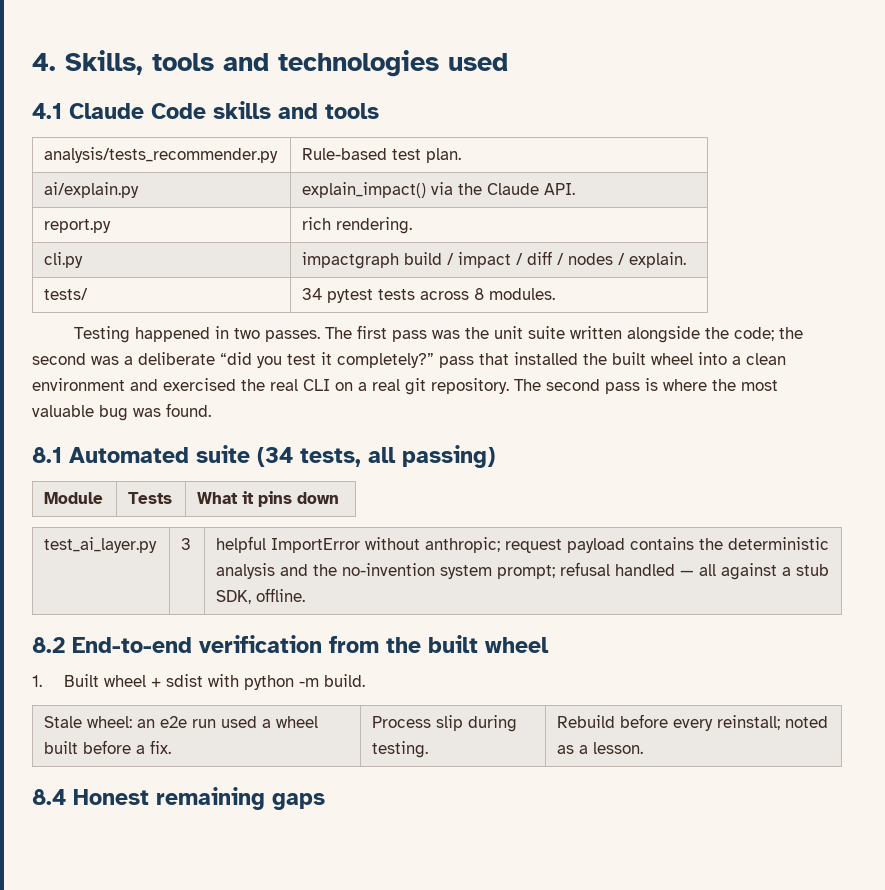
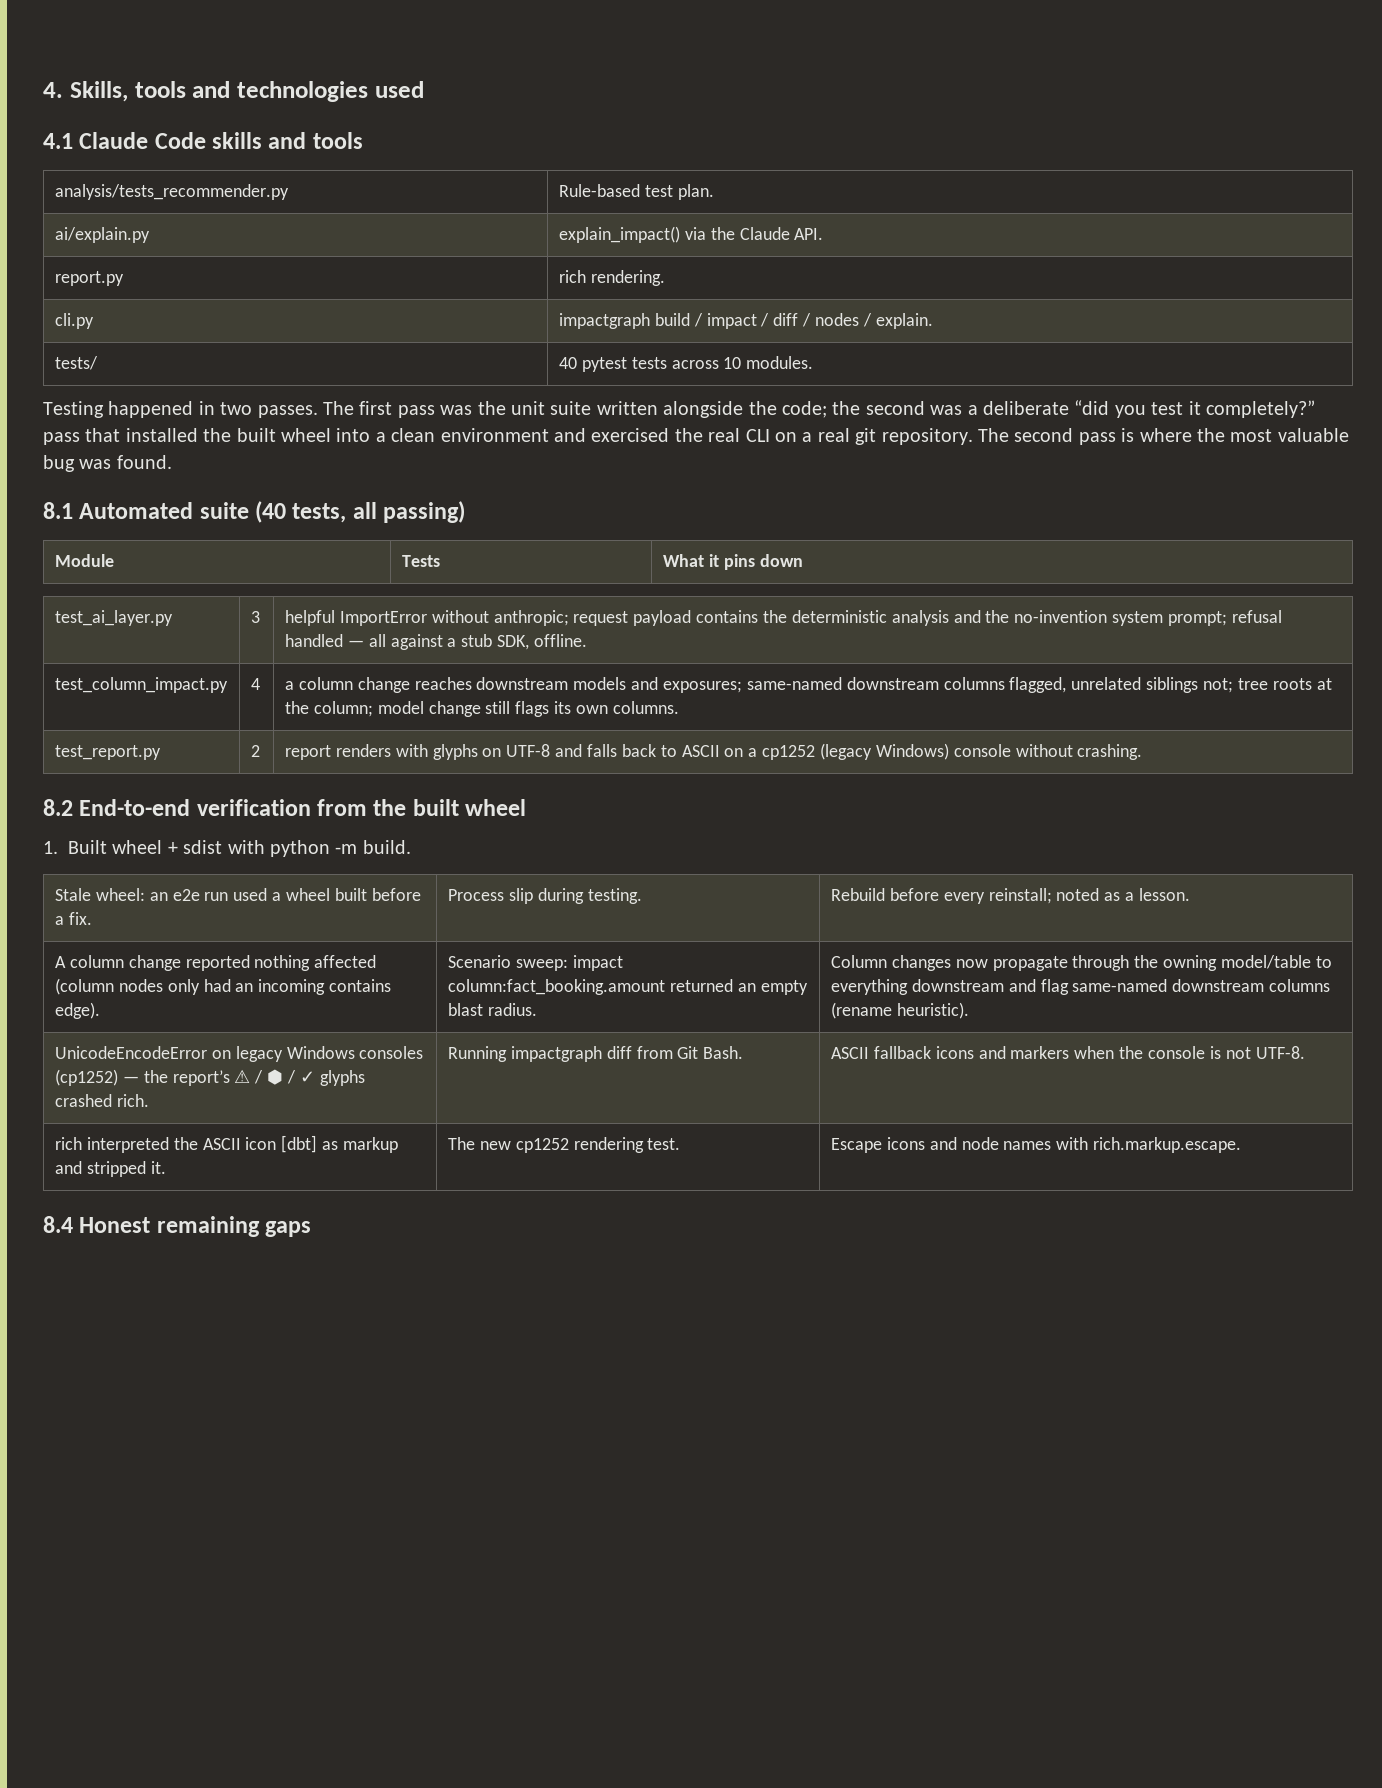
[302,288,323,300] 34 -> [558,357,577,369] 40
[474,288,485,300] 8 -> [723,357,742,369] 10
[257,447,293,467] (34 -> [255,501,287,523] (40
(306, 595) none -> [54,677,228,693] [250,678,260,690] [284,677,1332,693] [284,701,679,717] [54,745,161,760] [250,745,260,757] [284,743,1143,760] // test_column_impact.py | 4 | a column change reaches downstream models and exposures; same-named downstream columns flagged, unrelated siblings not; tree roots at the column; model change still flags its own columns. // test_report.py | 2 | report renders with glyphs on UTF-8 and falls back to ASCII on a cp1252 (legacy Windows) console without crashing.
(644, 748) none -> [54,955,377,971] [54,978,392,995] [54,1002,100,1019] [447,955,623,971] [447,979,808,995] [447,1003,537,1016] [830,955,1332,971] [830,979,1331,995] [830,1002,969,1019] [54,1046,424,1062] [54,1069,365,1086] [54,1094,149,1107] [447,1046,744,1062] [830,1046,1305,1059] [54,1135,398,1153] [54,1161,166,1177] [447,1137,681,1153] [830,1137,1242,1153] // A column change reported nothing affected (column nodes only had an incoming contains edge). | Scenario sweep: impact column:fact_booking.amount returned an empty blast radius. | Column changes now propagate through the owning model/table to everything downstream and flag same-named downstream columns (rename heuristic). // UnicodeEncodeError on legacy Windows consoles (cp1252) — the report’s ⚠ / ⬢ / ✓ glyphs crashed rich. | Running impactgraph diff from Git Bash. | ASCII fallback icons and markers when the console is not UTF-8. // rich interpreted the ASCII icon [dbt] as markup and stripped it. | The new cp1252 rendering test. | Escape icons and node names with rich.markup.escape.

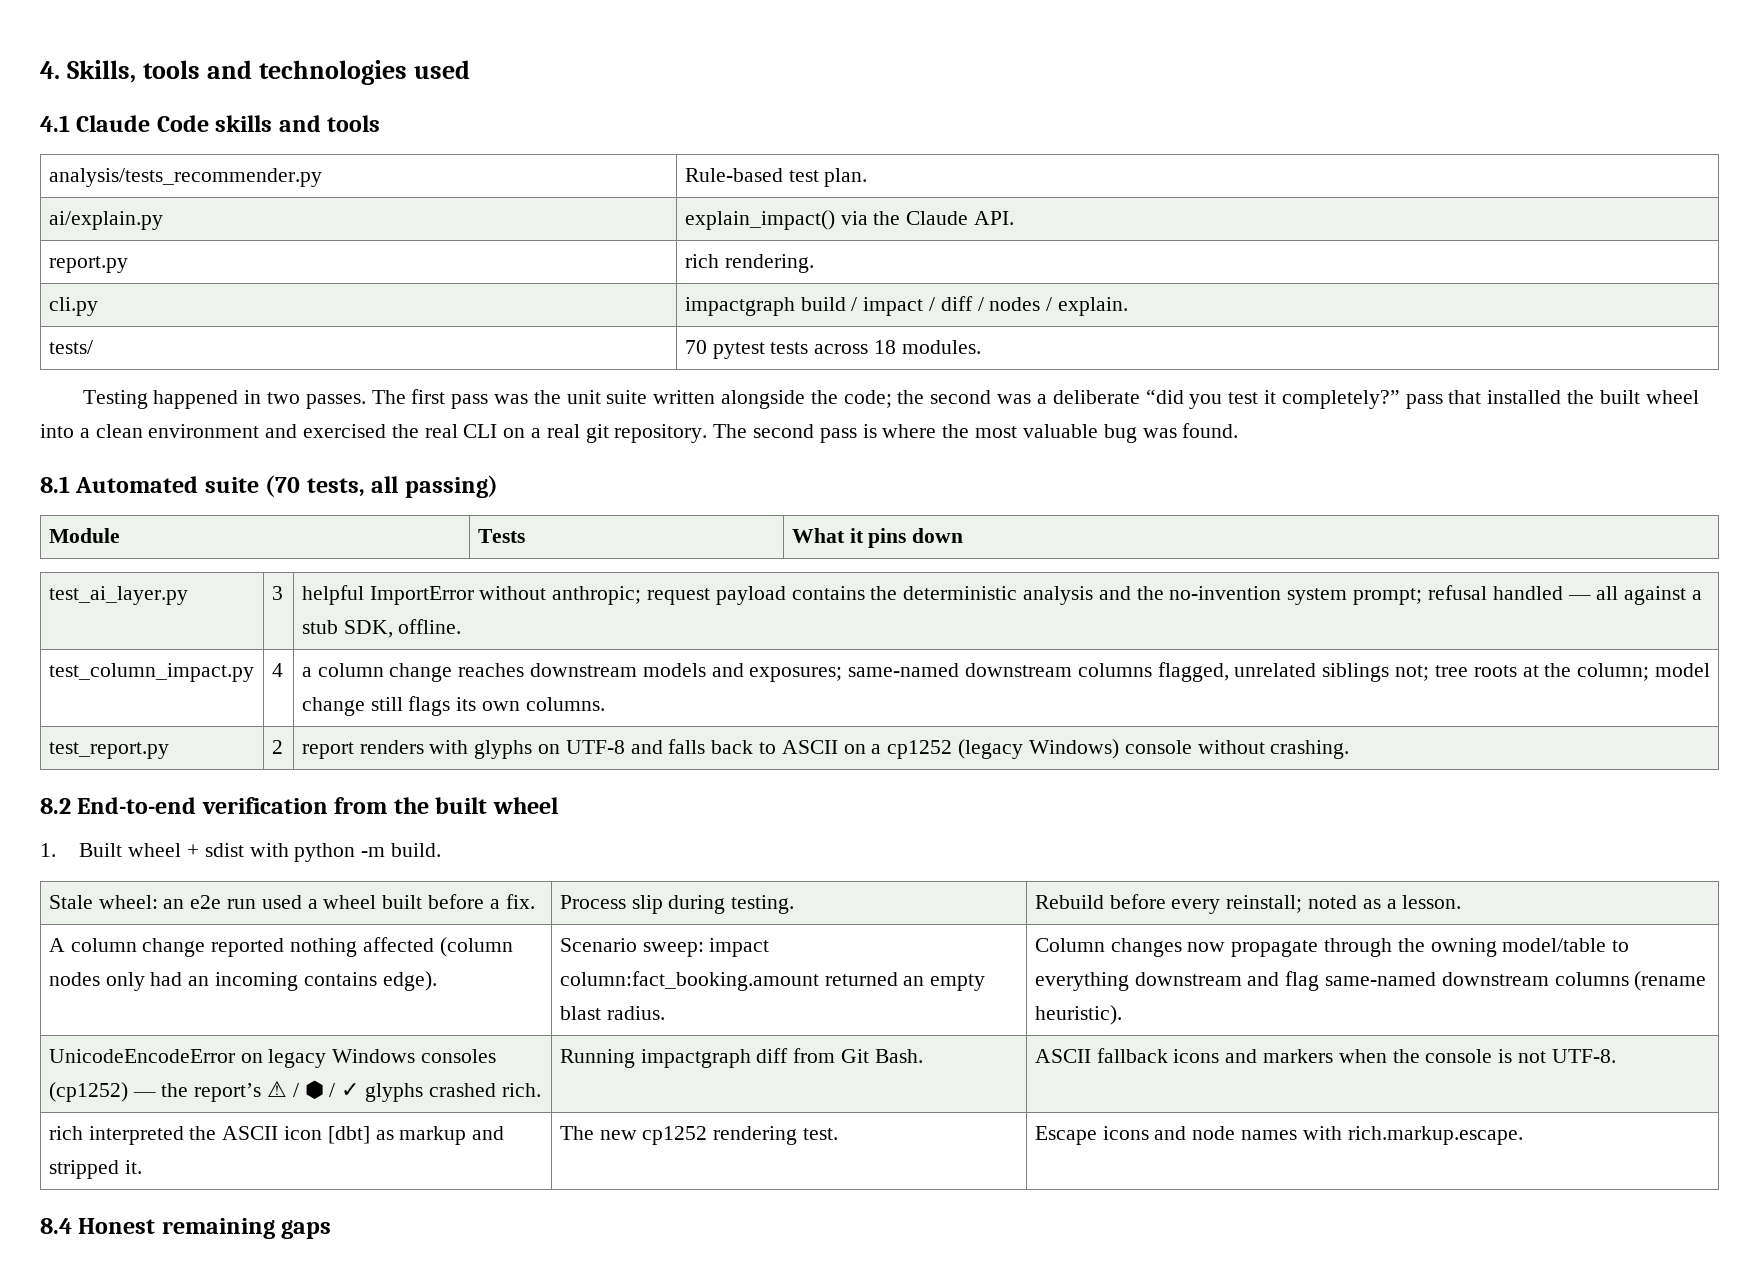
[558,357,577,369] 40 -> [684,340,707,354] 70
[723,357,742,369] 10 -> [874,340,897,354] 18
[255,501,287,523] (40 -> [265,475,301,497] (70

